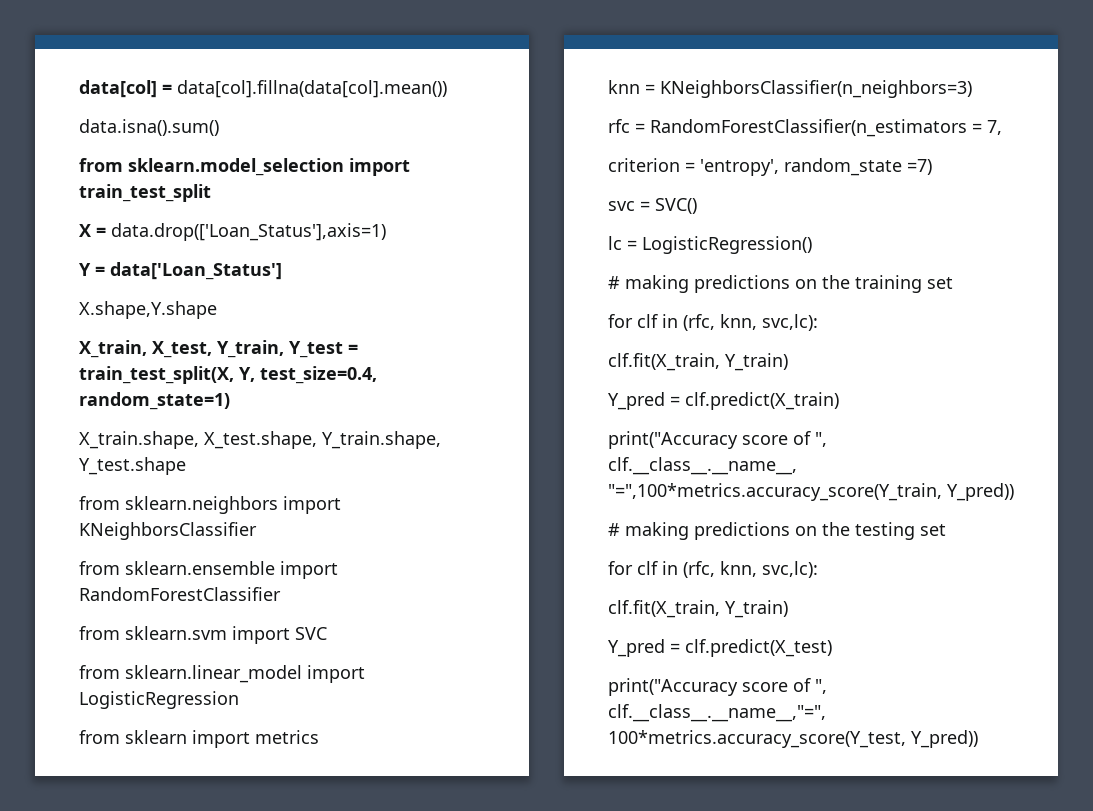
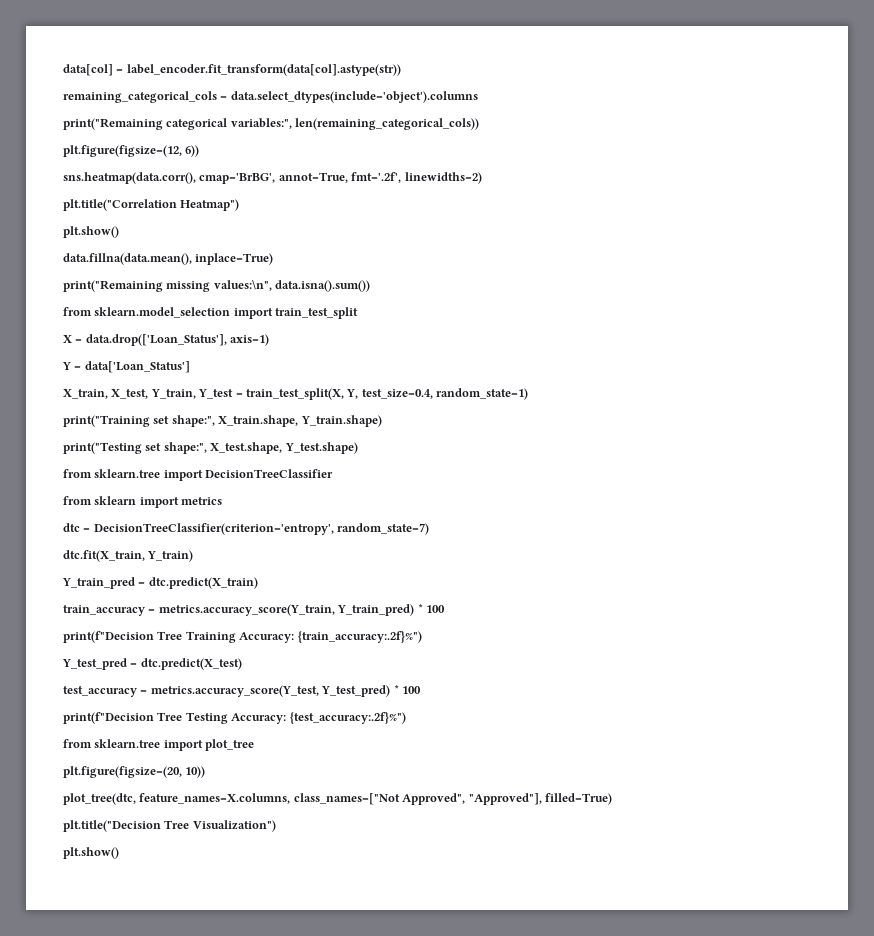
[177,80,447,98] [79,119,219,136] data[col].fillna(data[col].mean()) // data.isna().sum() -> [126,64,401,76] [63,91,478,103] [63,118,480,130] [63,145,200,157] [63,172,482,184] [63,199,240,211] [63,226,119,238] [63,253,274,265] [63,280,371,292] label_encoder.fit_transform(data[col].astype(str)) // remaining_categorical_cols = data.select_dtypes(include='object').columns // print("Remaining categorical variables:", len(remaining_categorical_cols)) // plt.figure(figsize=(12, 6)) // sns.heatmap(data.corr(), cmap='BrBG', annot=True, fmt='.2f', linewidths=2) // plt.title("Correlation Heatmap") // plt.show() // data.fillna(data.mean(), inplace=True) // print("Remaining missing values:\n", data.isna().sum())
[111,223,386,241] data.drop(['Loan_Status'],axis=1) -> [85,334,270,346] data.drop(['Loan_Status'], axis=1)
[79,301,217,319] // X.shape,Y.shape -> (190, 367) none
[79,431,441,449] [79,457,186,475] [79,496,341,514] [79,522,257,540] [79,561,338,579] [79,587,281,601] [79,626,327,644] [79,665,365,683] [79,691,239,709] [79,730,319,748] [608,80,972,98] [608,119,1002,137] [608,158,932,176] [608,198,697,214] [608,236,812,254] [608,275,953,293] [608,314,818,331] [608,353,788,371] [608,392,839,410] [608,431,827,449] [608,457,797,475] [608,483,1014,501] [608,522,946,540] [608,561,818,578] [608,600,788,618] [608,639,832,657] [608,678,827,696] [608,704,826,722] [608,730,978,748] X_train.shape, X_test.shape, Y_train.shape, Y_test.shape // from sklearn.neighbors import KNeighborsClassifier // from sklearn.ensemble import RandomForestClassifier // from sklearn.svm import SVC // from sklearn.linear_model import LogisticRegression // from sklearn import metrics // knn = KNeighborsClassifier(n_neighbors=3) // rfc = RandomForestClassifier(n_estimators = 7, // criterion = 'entropy', random_state =7) // svc = SVC() // lc = LogisticRegression() // # making predictions on the training set // for clf in (rfc, knn, svc,lc): // clf.fit(X_train, Y_train) // Y_pred = clf.predict(X_train) // print("Accuracy score of ", clf.__class__.__name__, "=",100*metrics.accuracy_score(Y_train, Y_pred)) // # making predictions on the testing set // for clf in (rfc, knn, svc,lc): // clf.fit(X_train, Y_train) // Y_pred = clf.predict(X_test) // print("Accuracy score of ", clf.__class__.__name__,"=", 100*metrics.accuracy_score(Y_test, Y_pred)) -> [63,415,382,427] [63,442,358,454] [63,469,334,481] [63,496,223,508] [63,523,430,535] [63,550,194,562] [62,577,258,589] [63,604,445,616] [63,631,422,643] [62,658,242,670] [63,685,421,697] [63,712,406,724] [63,739,255,751] [63,766,206,778] [63,793,612,805] [63,820,276,832] [63,847,119,859] print("Training set shape:", X_train.shape, Y_train.shape) // print("Testing set shape:", X_test.shape, Y_test.shape) // from sklearn.tree import DecisionTreeClassifier // from sklearn import metrics // dtc = DecisionTreeClassifier(criterion='entropy', random_state=7) // dtc.fit(X_train, Y_train) // Y_train_pred = dtc.predict(X_train) // train_accuracy = metrics.accuracy_score(Y_train, Y_train_pred) * 100 // print(f"Decision Tree Training Accuracy: {train_accuracy:.2f}%") // Y_test_pred = dtc.predict(X_test) // test_accuracy = metrics.accuracy_score(Y_test, Y_test_pred) * 100 // print(f"Decision Tree Testing Accuracy: {test_accuracy:.2f}%") // from sklearn.tree import plot_tree // plt.figure(figsize=(20, 10)) // plot_tree(dtc, feature_names=X.columns, class_names=["Not Approved", "Approved"], filled=True) // plt.title("Decision Tree Visualization") // plt.show()

